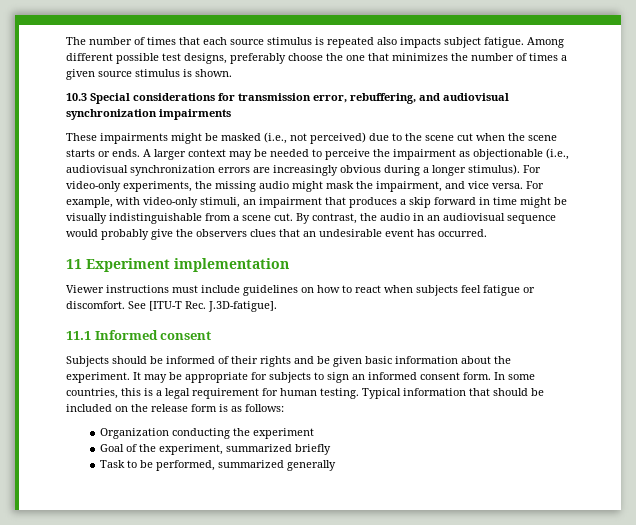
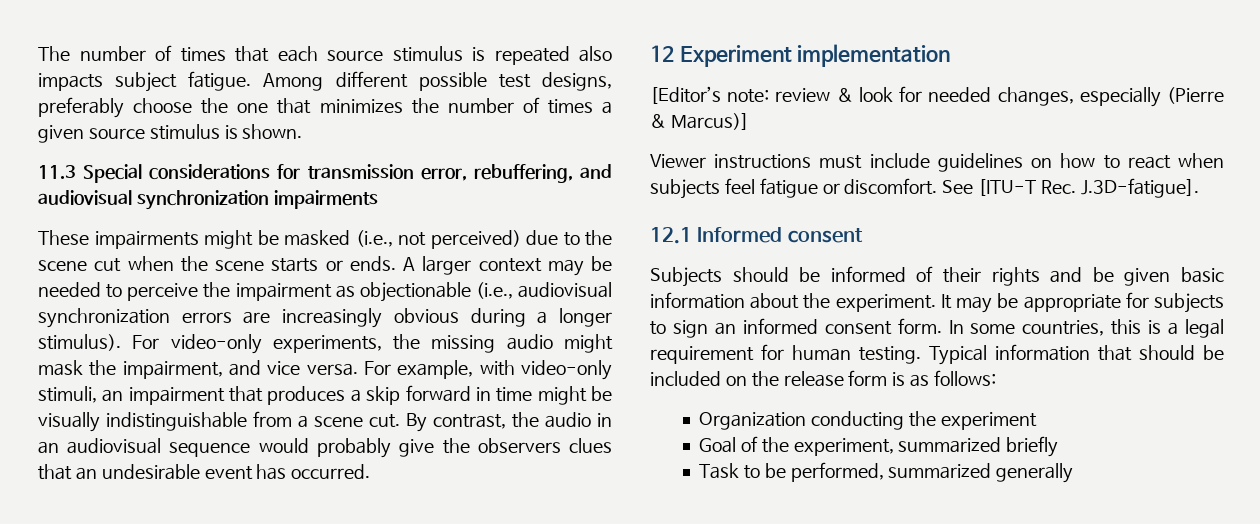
[66,93,87,101] 10.3 -> [38,165,76,179] 11.3
[66,259,82,269] 11 -> [650,45,674,62] 12
(289, 265) none -> [650,86,1224,107] [650,113,749,130] // [Editor’s note: review & look for needed changes, especially (Pierre & Marcus)]
[66,331,91,340] 11.1 -> [650,227,692,244] 12.1

